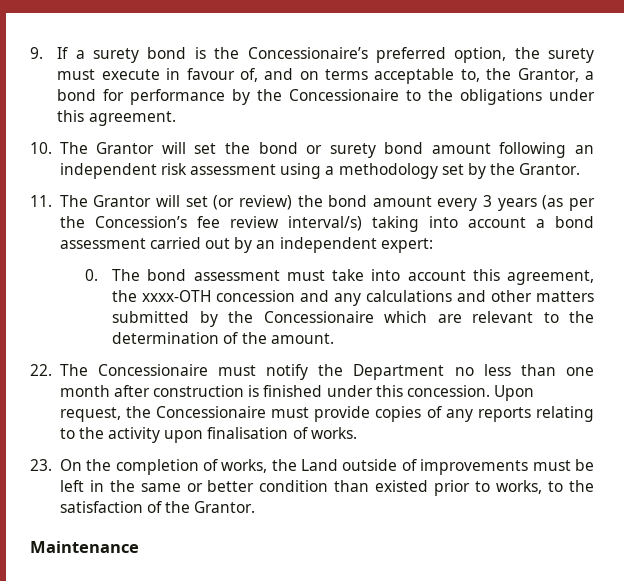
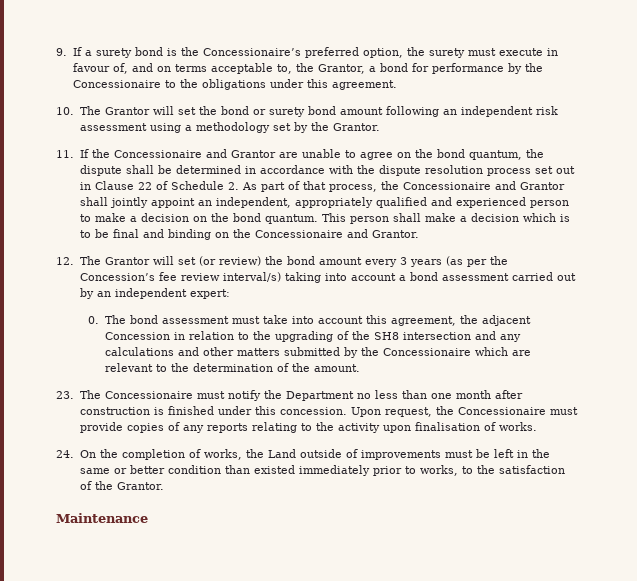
(52, 201) none -> [79,149,544,160] [79,165,575,176] [79,181,565,192] [79,197,569,208] [79,213,570,224] [79,229,420,240] [56,257,74,265] If the Concessionaire and Grantor are unable to agree on the bond quantum, the dispute shall be determined in accordance with the dispute resolution process set out in Clause 22 of Schedule 2. As part of that process, the Concessionaire and Grantor shall jointly appoint an independent, appropriately qualified and experienced person to make a decision on the bond quantum. This person shall make a decision which is to be final and binding on the Concessionaire and Grantor. // 12.
[142,290,296,302] xxxx-OTH concession -> [481,315,531,326] [104,331,471,342] adjacent Concession in relation to the upgrading of the SH8 intersection
[30,364,52,376] 22. -> [56,391,74,399] 23.
[30,459,52,471] 23. -> [56,450,74,458] 24.
(429, 486) none -> [298,465,370,476] immediately

